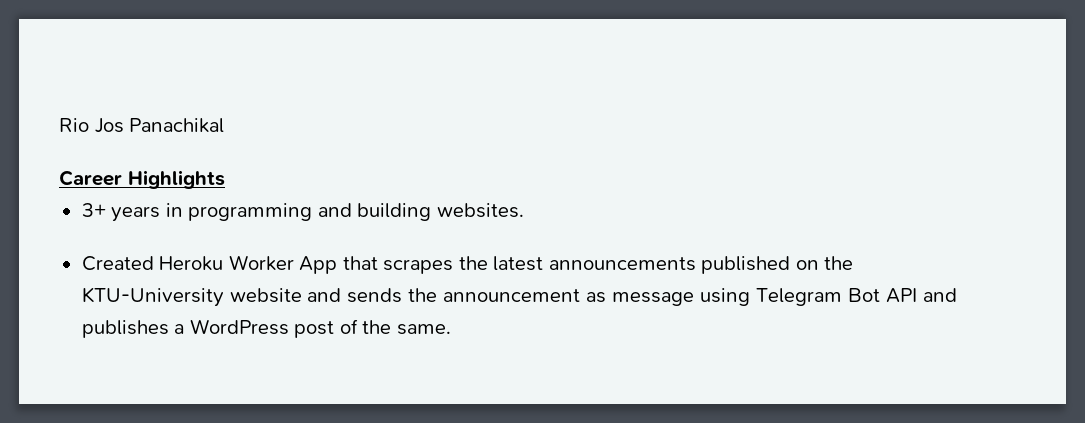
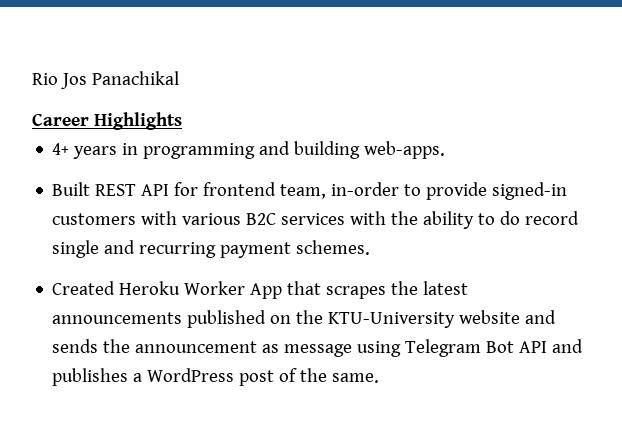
[81,203,106,217] 3+ -> [52,143,70,155] 4+
[436,203,524,218] websites. -> [364,141,446,159] [52,182,568,200] [52,211,580,229] [52,240,371,258] web-apps. // Built REST API for frontend team, in-order to provide signed-in customers with various B2C services with the ability to do record single and recurring payment schemes.

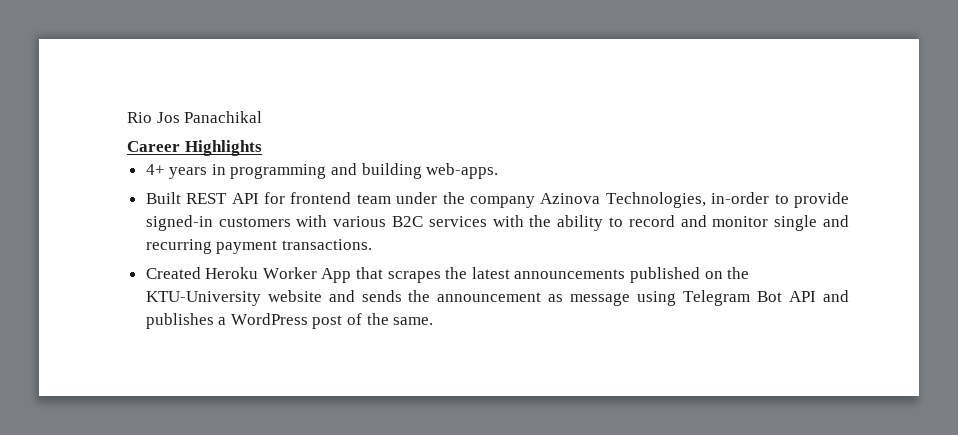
[280,184,327,199] team, -> [356,192,706,208] team under the company Azinova Technologies,
[500,211,580,225] do record -> [628,215,769,227] record and monitor
[296,240,371,255] schemes. -> [281,239,372,250] transactions.

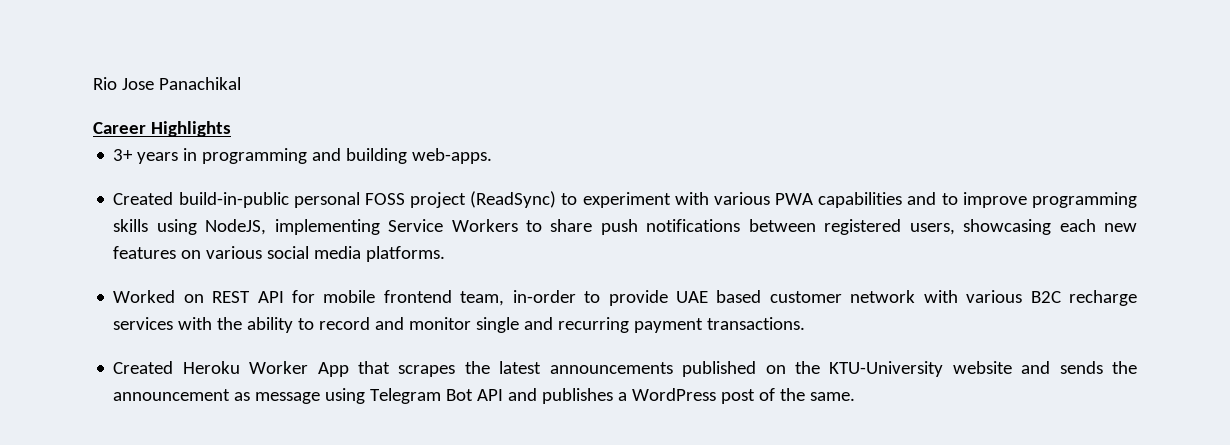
[156,112,180,123] Jos -> [121,78,154,90] Jose
[145,164,165,175] 4+ -> [113,149,134,161] 3+
[145,192,849,208] [145,215,291,231] Built REST API for frontend team under the company Azinova Technologies, in-order to provide signed-in customers -> [113,191,1137,208] [113,219,1138,235] [113,246,446,262] [113,290,916,306] Created build-in-public personal FOSS project (ReadSync) to experiment with various PWA capabilities and to improve programming skills using NodeJS, implementing Service Workers to share push notifications between registered users, showcasing each new features on various social media platforms. // Worked on REST API for mobile frontend team, in-order to provide UAE based customer network
(423, 221) none -> [1068,290,1137,306] recharge

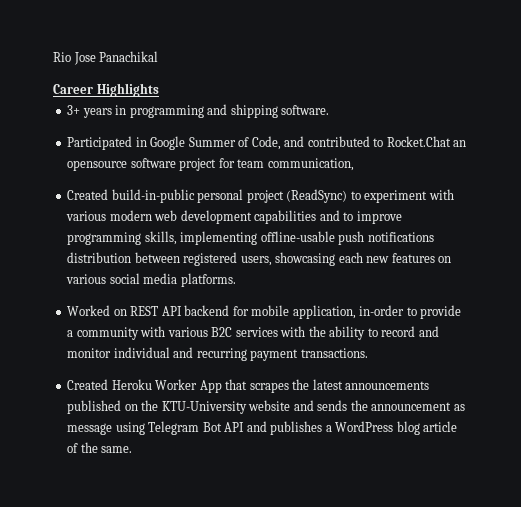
[346,148,493,164] building web-apps. -> [230,104,330,118] [67,136,467,150] [67,158,354,171] shipping software. // Participated in Google Summer of Code, and contributed to Rocket.Chat an opensource software project for team communication,
[364,193,405,205] FOSS -> (244, 196) none
[775,193,814,205] PWA -> [109,210,252,224] modern web development
[113,219,593,235] skills using NodeJS, implementing Service Workers to share -> [144,231,335,245] skills, implementing offline-usable
(741, 225) none -> [67,252,132,263] distribution
(284, 297) none -> [184,305,230,316] backend
[383,290,505,306] frontend team, -> [292,305,356,319] application,
[676,290,916,303] UAE based customer network -> [67,327,139,340] a community
[1068,290,1137,306] recharge -> (233, 332) none
[476,317,520,333] single -> [113,347,170,358] individual
[721,389,756,404] post -> [396,421,458,435] blog article

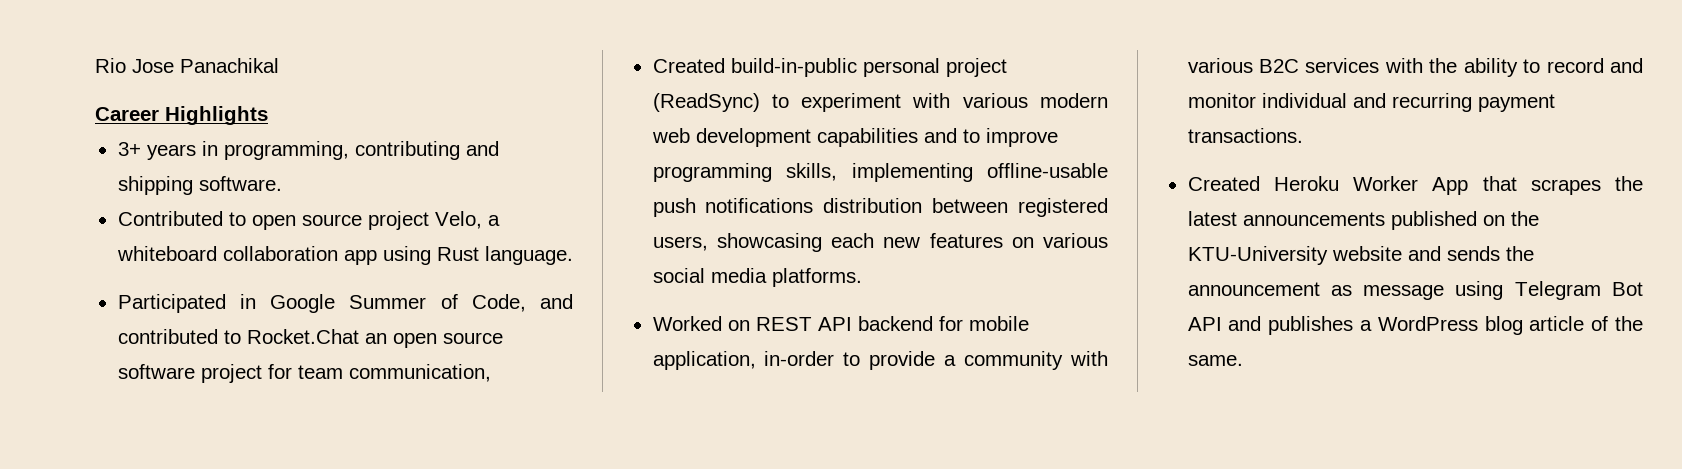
[129,105,204,118] programming -> [223,141,460,160] programming, contributing
(330, 110) none -> [117,211,500,230] [116,246,573,265] // Contributed to open source project Velo, a whiteboard collaboration app using Rust language.
[67,160,128,171] opensource -> [392,332,503,348] open source

